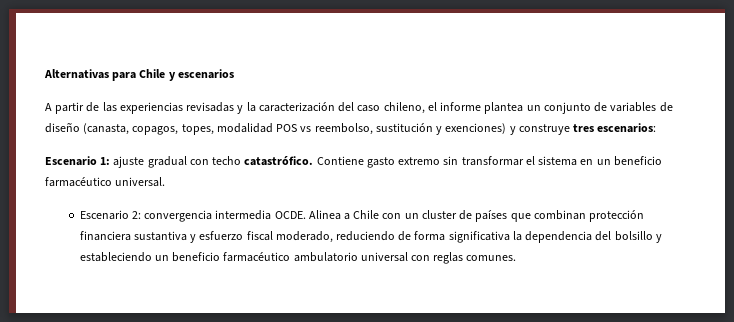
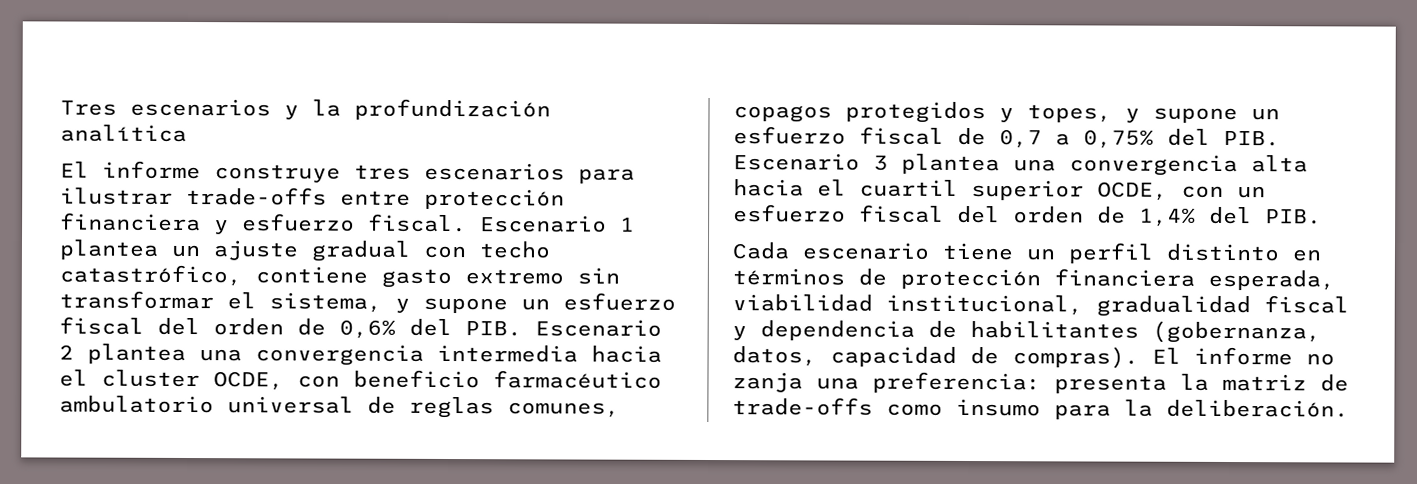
[44,69,234,81] [45,102,673,114] [45,122,657,135] [45,156,111,166] Alternativas para Chile y escenarios // A partir de las experiencias revisadas y la caracterización del caso chileno, el informe plantea un conjunto de variables de diseño (canasta, copagos, topes, modalidad POS vs reembolso, sustitución y exenciones) y construye tres escenarios: // Escenario 1: -> [60,98,551,121] [60,124,187,142] [60,160,635,184] [60,186,565,210] [60,212,635,235] [59,239,200,260] Tres escenarios y la profundización analítica // El informe construye tres escenarios para ilustrar trade-offs entre protección financiera y esfuerzo fiscal. Escenario 1 plantea un
[244,156,364,166] catastrófico. Contiene -> [59,264,368,287] catastrófico, contiene
[538,156,662,166] [45,177,166,187] [79,210,645,222] [79,231,662,243] [79,252,517,264] sistema en un beneficio farmacéutico universal. // Escenario 2: convergencia intermedia OCDE. Alinea a Chile con un cluster de países que combinan protección financiera sustantiva y esfuerzo fiscal moderado, reduciendo de forma significativa la dependencia del bolsillo y estableciendo un beneficio farmacéutico ambulatorio universal con reglas comunes. -> [269,292,676,314] [59,316,662,339] [59,343,662,366] [59,369,662,391] [59,395,620,419] [733,101,1280,124] [733,126,1280,149] [733,153,1308,177] [733,179,1266,201] [733,204,1322,227] [732,242,1321,264] [732,268,1335,291] [732,294,1349,318] [732,320,1321,344] [732,346,1335,369] [732,371,1349,394] [732,397,1349,420] sistema, y supone un esfuerzo fiscal del orden de 0,6% del PIB. Escenario 2 plantea una convergencia intermedia hacia el cluster OCDE, con beneficio farmacéutico ambulatorio universal de reglas comunes, copagos protegidos y topes, y supone un esfuerzo fiscal de 0,7 a 0,75% del PIB. Escenario 3 plantea una convergencia alta hacia el cuartil superior OCDE, con un esfuerzo fiscal del orden de 1,4% del PIB. // Cada escenario tiene un perfil distinto en términos de protección financiera esperada, viabilidad institucional, gradualidad fiscal y dependencia de habilitantes (gobernanza, datos, capacidad de compras). El informe no zanja una preferencia: presenta la matriz de trade-offs como insumo para la deliberación.

